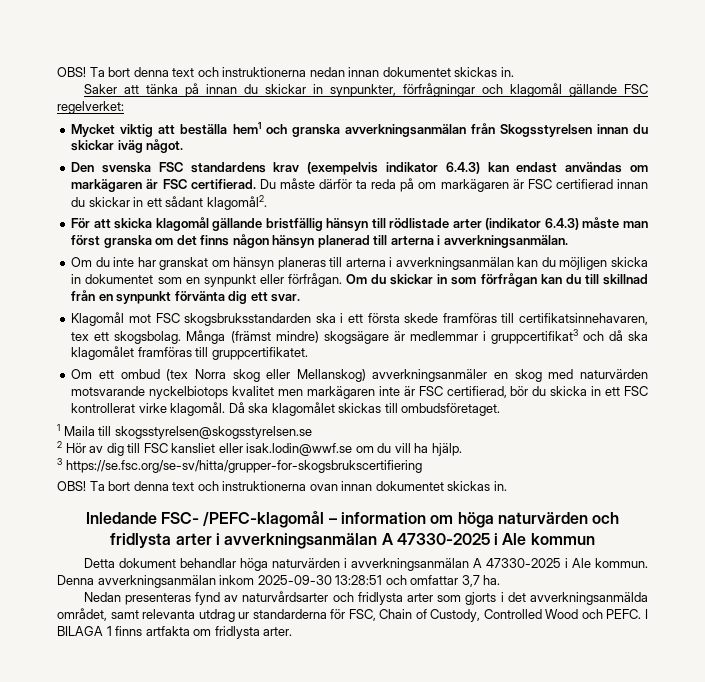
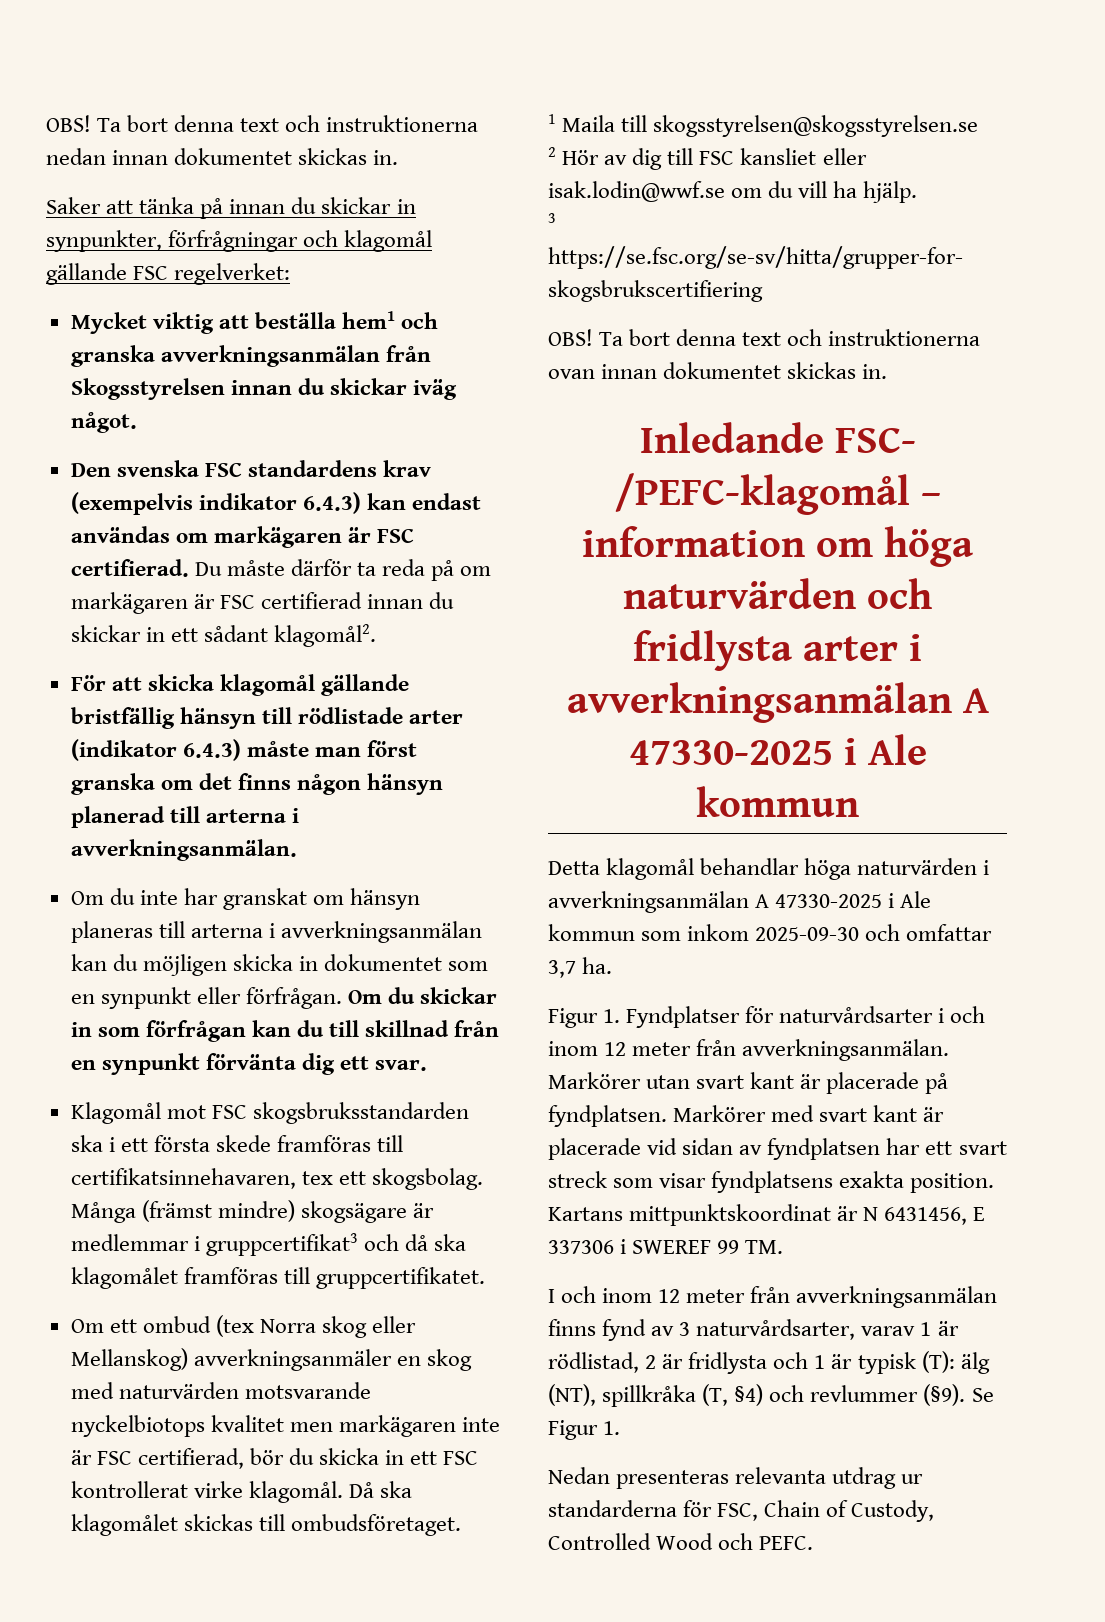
[118,558,176,568] dokument -> [606,858,695,880] klagomål
[594,558,648,568] [57,575,216,588] kommun. Denna avverkningsanmälan -> [548,924,682,941] kommun som
[335,575,383,585] 13:28:51 -> (860, 934) none
[83,591,648,605] [57,608,139,621] Nedan presenteras fynd av naturvårdsarter och fridlysta arter som gjorts i det avverkningsanmälda området, samt -> [548,1006,986,1028] [548,1039,950,1061] [548,1072,949,1094] [548,1105,945,1127] [548,1138,1007,1160] [548,1171,995,1193] [548,1204,986,1226] [548,1239,784,1254] [548,1286,998,1308] [548,1319,959,1341] [548,1351,990,1374] [548,1384,994,1407] [548,1420,621,1440] [548,1467,730,1489] Figur 1. Fyndplatser för naturvårdsarter i och inom 12 meter från avverkningsanmälan. Markörer utan svart kant är placerade på fyndplatsen. Markörer med svart kant är placerade vid sidan av fyndplatsen har ett svart streck som visar fyndplatsens exakta position. Kartans mittpunktskoordinat är N 6431456, E 337306 i SWEREF 99 TM. // I och inom 12 meter från avverkningsanmälan finns fynd av 3 naturvårdsarter, varav 1 är rödlistad, 2 är fridlysta och 1 är typisk (T): älg (NT), spillkråka (T, §4) och revlummer (§9). Se Figur 1. // Nedan presenteras
[645,609,648,619] [57,626,293,639] I BILAGA 1 finns artfakta om fridlysta arter. -> (814, 1543) none

